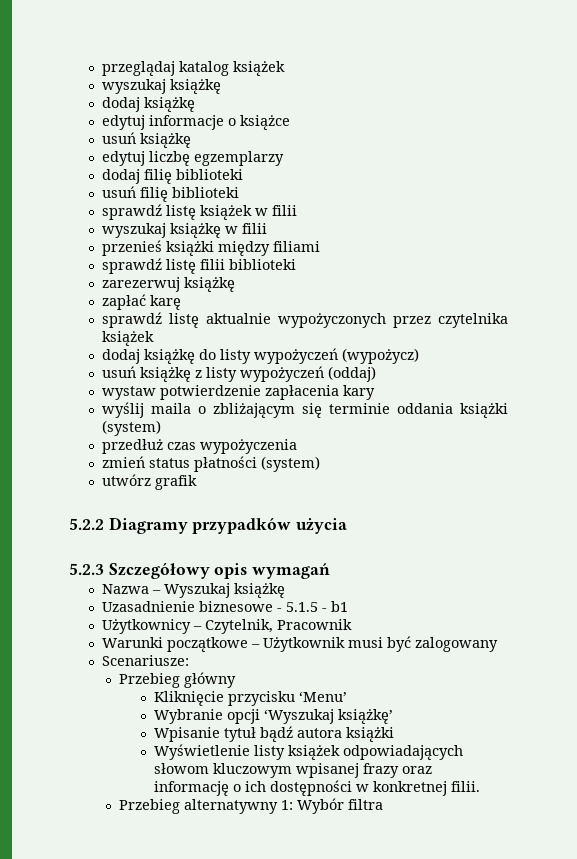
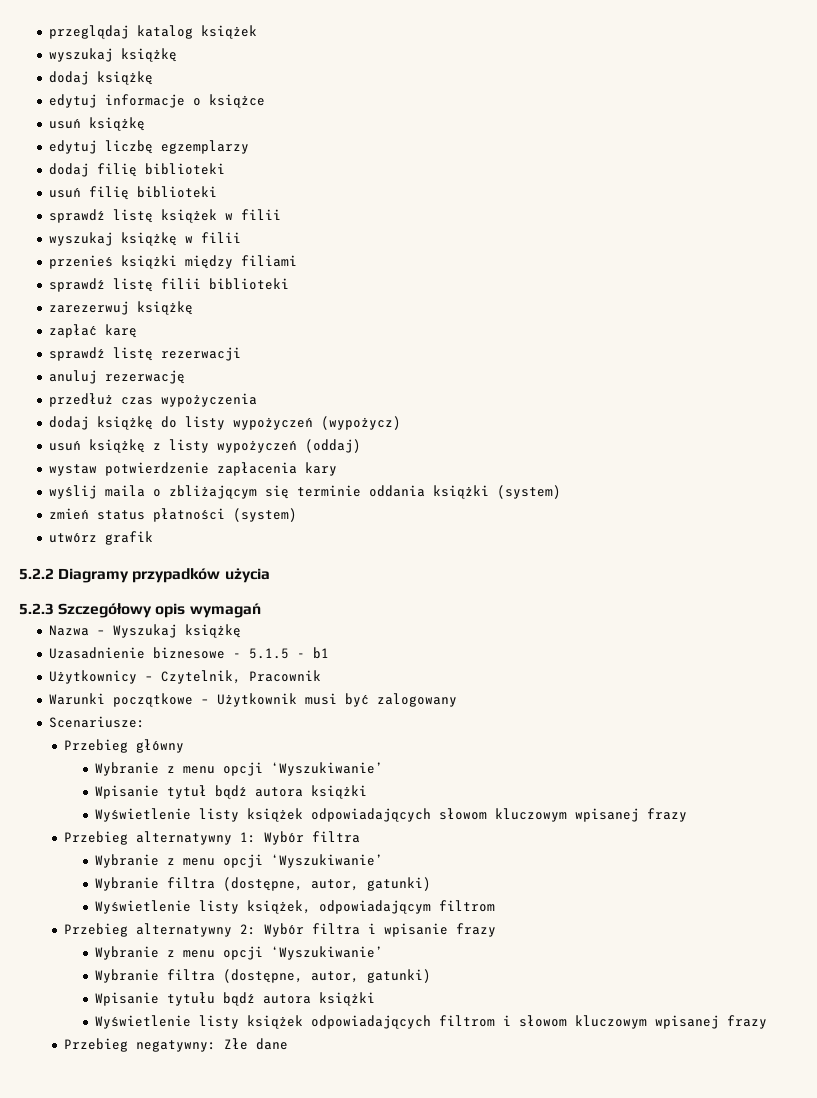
[206,313,509,328] [102,331,155,346] aktualnie wypożyczonych przez czytelnika książek -> [161,347,242,361] [49,370,186,384] [49,393,258,407] rezerwacji // anuluj rezerwację // przedłuż czas wypożyczenia
[102,439,298,454] // przedłuż czas wypożyczenia -> (562, 492) none
[153,691,347,706] [153,709,393,724] Kliknięcie przycisku ‘Menu’ // Wybranie opcji ‘Wyszukaj książkę’ -> [94,762,383,776] Wybranie z menu opcji ‘Wyszukiwanie’
[401,766,432,774] [153,780,480,796] oraz informację o ich dostępności w konkretnej filii. -> (687, 815) none
(384, 804) none -> [94,854,383,868] [94,877,431,891] [94,900,495,914] [64,923,497,937] [94,946,383,960] [94,969,431,983] [94,992,375,1006] [94,1015,767,1029] [64,1038,289,1052] // Wybranie z menu opcji ‘Wyszukiwanie’ // Wybranie filtra (dostępne, autor, gatunki) // Wyświetlenie listy książek, odpowiadającym filtrom // Przebieg alternatywny 2: Wybór filtra i wpisanie frazy // Wybranie z menu opcji ‘Wyszukiwanie’ // Wybranie filtra (dostępne, autor, gatunki) // Wpisanie tytułu bądź autora książki // Wyświetlenie listy książek odpowiadających filtrom i słowom kluczowym wpisanej frazy // Przebieg negatywny: Złe dane

